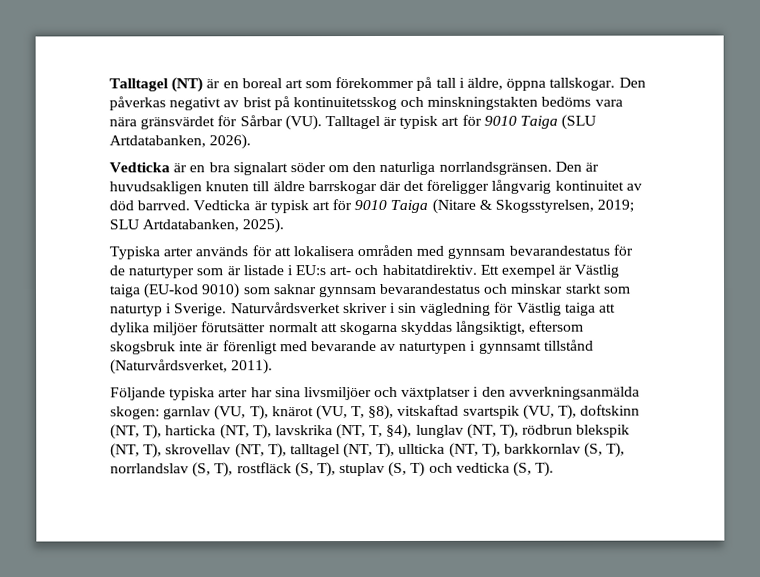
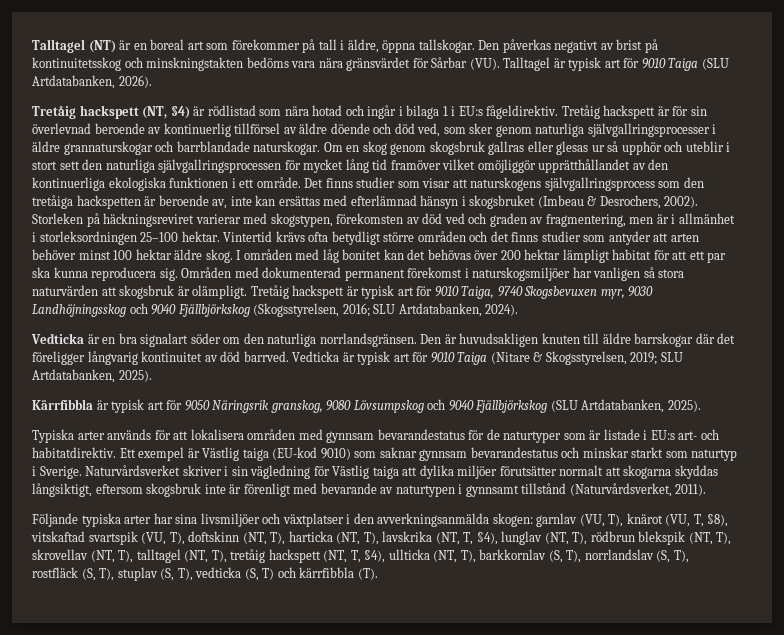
(252, 142) none -> [32,105,707,119] [32,123,717,137] [32,141,731,155] [32,159,669,173] [32,177,704,191] [32,195,699,209] [32,213,735,227] [32,231,699,245] [32,249,727,263] [32,267,685,281] [32,285,654,299] [32,303,519,317] // Tretåig hackspett (NT, §4) är rödlistad som nära hotad och ingår i bilaga 1 i EU:s fågeldirektiv. Tretåig hackspett är för sin överlevnad beroende av kontinuerlig tillförsel av äldre döende och död ved, som sker genom naturliga självgallringsprocesser i äldre grannaturskogar och barrblandade naturskogar. Om en skog genom skogsbruk gallras eller glesas ur så upphör och uteblir i stort sett den naturliga självgallringsprocessen för mycket lång tid framöver vilket omöjliggör upprätthållandet av den kontinuerliga ekologiska funktionen i ett område. Det finns studier som visar att naturskogens självgallringsprocess som den tretåiga hackspetten är beroende av, inte kan ersättas med efterlämnad hänsyn i skogsbruket (Imbeau & Desrochers, 2002). Storleken på häckningsreviret varierar med skogstypen, förekomsten av död ved och graden av fragmentering, men är i allmänhet i storleksordningen 25–100 hektar. Vintertid krävs ofta betydligt större områden och det finns studier som antyder att arten behöver minst 100 hektar äldre skog. I områden med låg bonitet kan det behövas över 200 hektar lämpligt habitat för att ett par ska kunna reproducera sig. Områden med dokumenterad permanent förekomst i naturskogsmiljöer har vanligen så stora naturvärden att skogsbruk är olämpligt. Tretåig hackspett är typisk art för 9010 Taiga, 9740 Skogsbevuxen myr, 9030 Landhöjningsskog och 9040 Fjällbjörkskog (Skogsstyrelsen, 2016; SLU Artdatabanken, 2024).
(285, 226) none -> [32,399,701,413] // Kärrfibbla är typisk art för 9050 Näringsrik granskog, 9080 Lövsumpskog och 9040 Fjällbjörkskog (SLU Artdatabanken, 2025).
(396, 450) none -> [230,549,386,563] tretåig hackspett (NT, T, §4),
[410,461,555,477] T) och vedticka (S, T). -> [177,567,378,581] T), vedticka (S, T) och kärrfibbla (T).

